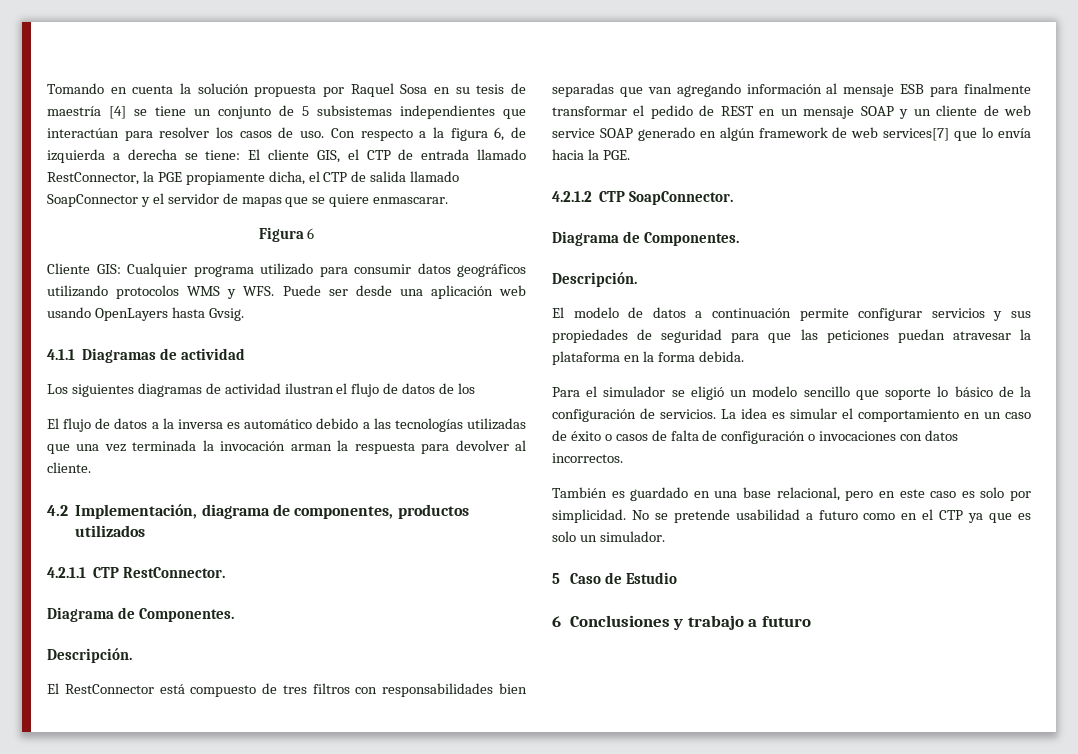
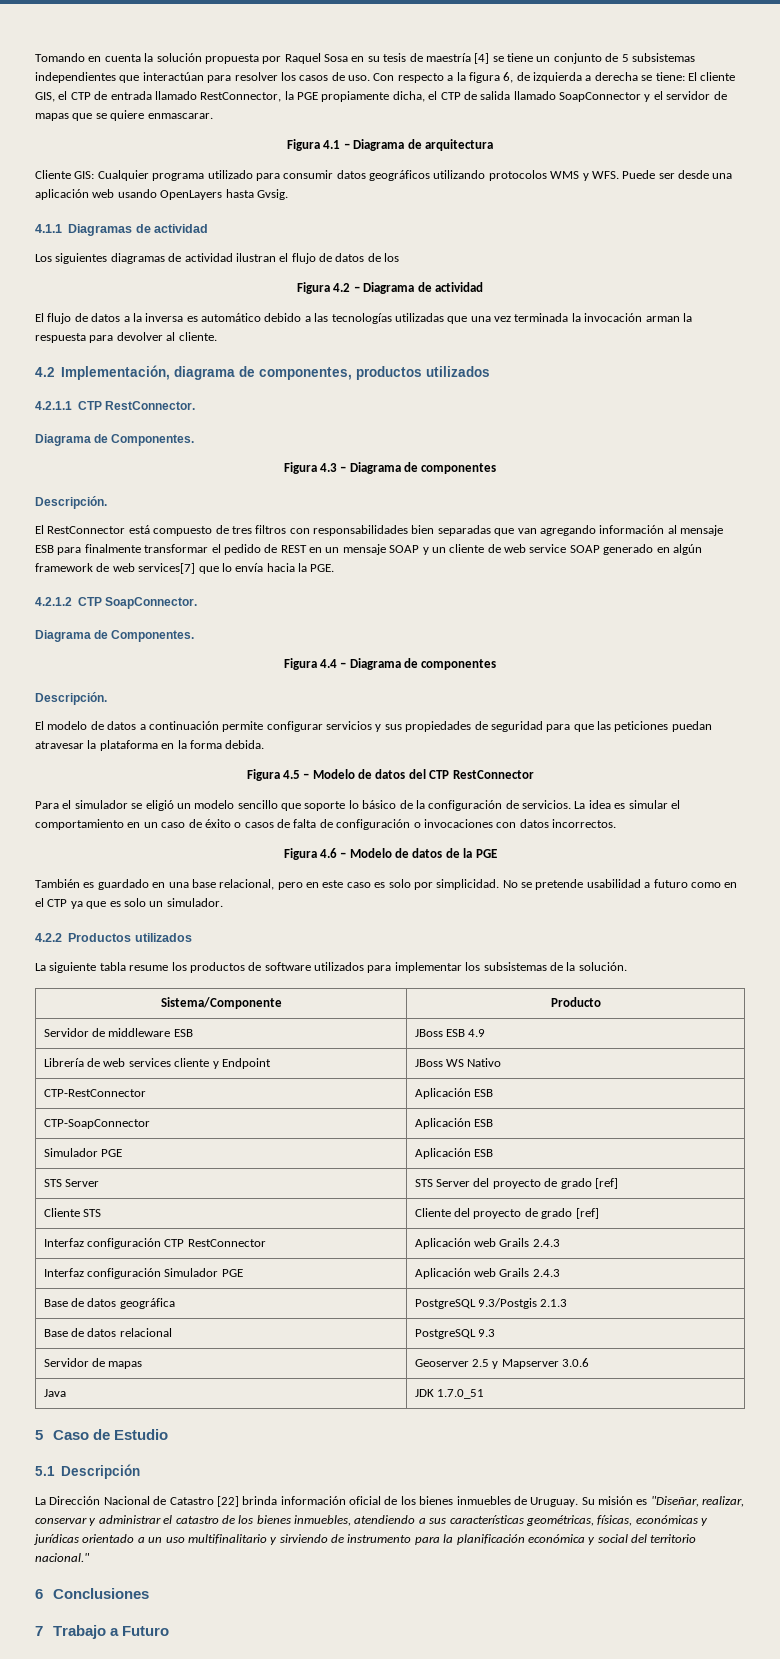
[307,228,315,239] 6 -> [323,139,493,151] 4.1 – Diagrama de arquitectura
(476, 388) none -> [297,282,483,294] // Figura 4.2 – Diagrama de actividad
(234, 615) none -> [283,462,497,474] // Figura 4.3 – Diagrama de componentes
(739, 239) none -> [283,658,497,670] // Figura 4.4 – Diagrama de componentes
(744, 356) none -> [246,769,534,781] // Figura 4.5 – Modelo de datos del CTP RestConnector
(623, 458) none -> [283,848,497,860] // Figura 4.6 – Modelo de datos de la PGE
[552,572,677,584] [552,615,811,630] 5 Caso de Estudio // 6 Conclusiones y trabajo a futuro -> [35,933,192,942] [35,962,627,973] [160,997,282,1009] [550,997,601,1007] [43,1028,193,1037] [414,1029,486,1037] [43,1058,271,1069] [414,1058,502,1067] [43,1089,146,1097] [414,1088,494,1099] [43,1119,150,1129] [414,1118,494,1129] [43,1148,123,1157] [414,1148,494,1159] [43,1179,100,1187] [414,1178,618,1189] [43,1208,102,1217] [414,1208,599,1219] [43,1238,266,1249] [414,1238,560,1249] [43,1268,243,1279] [414,1268,560,1279] [43,1298,175,1309] [414,1298,568,1309] [43,1328,172,1337] [414,1329,496,1339] [43,1358,143,1369] [414,1358,590,1369] [43,1389,66,1397] [414,1389,485,1399] [35,1429,169,1440] [35,1464,141,1479] [35,1496,745,1507] [35,1515,708,1526] [34,1534,697,1545] [35,1553,90,1562] [35,1588,149,1599] [35,1625,170,1639] 4.2.2 Productos utilizados // La siguiente tabla resume los productos de software utilizados para implementar los subsistemas de la solución. // Sistema/Componente | Producto // Servidor de middleware ESB | JBoss ESB 4.9 // Librería de web services cliente y Endpoint | JBoss WS Nativo // CTP-RestConnector | Aplicación ESB // CTP-SoapConnector | Aplicación ESB // Simulador PGE | Aplicación ESB // STS Server | STS Server del proyecto de grado [ref] // Cliente STS | Cliente del proyecto de grado [ref] // Interfaz configuración CTP RestConnector | Aplicación web Grails 2.4.3 // Interfaz configuración Simulador PGE | Aplicación web Grails 2.4.3 // Base de datos geográfica | PostgreSQL 9.3/Postgis 2.1.3 // Base de datos relacional | PostgreSQL 9.3 // Servidor de mapas | Geoserver 2.5 y Mapserver 3.0.6 // Java | JDK 1.7.0_51 // 5 Caso de Estudio // 5.1 Descripción // La Dirección Nacional de Catastro [22] brinda información oficial de los bienes inmuebles de Uruguay. Su misión es "Diseñar, realizar, conservar y administrar el catastro de los bienes inmuebles, atendiendo a sus características geométricas, físicas, económicas y jurídicas orientado a un uso multifinalitario y sirviendo de instrumento para la planificación económica y social del territorio nacional." // 6 Conclusiones // 7 Trabajo a Futuro

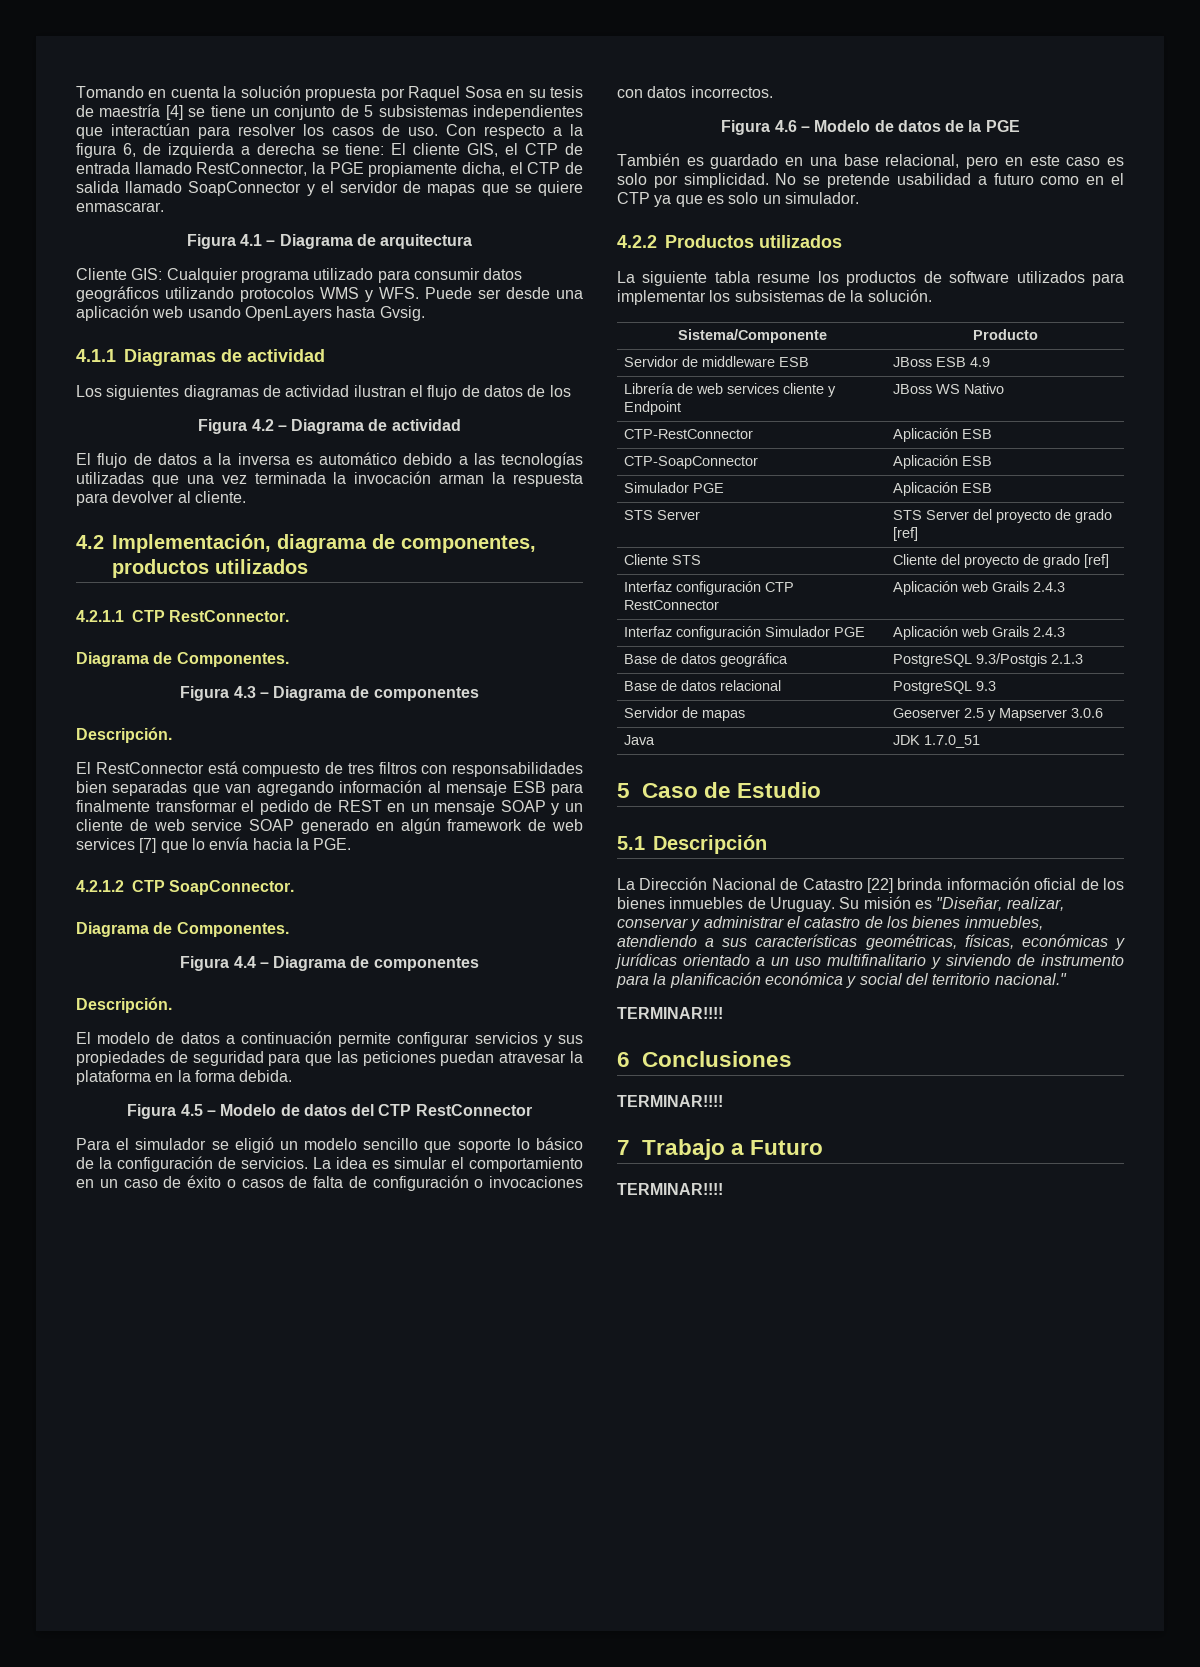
[138,563,196,574] services[7] -> [76,838,157,853] services [7]
(90, 1557) none -> [617,1007,723,1019] // TERMINAR!!!!
(149, 1593) none -> [617,1095,723,1107] // TERMINAR!!!!
(170, 1631) none -> [617,1183,723,1195] // TERMINAR!!!!

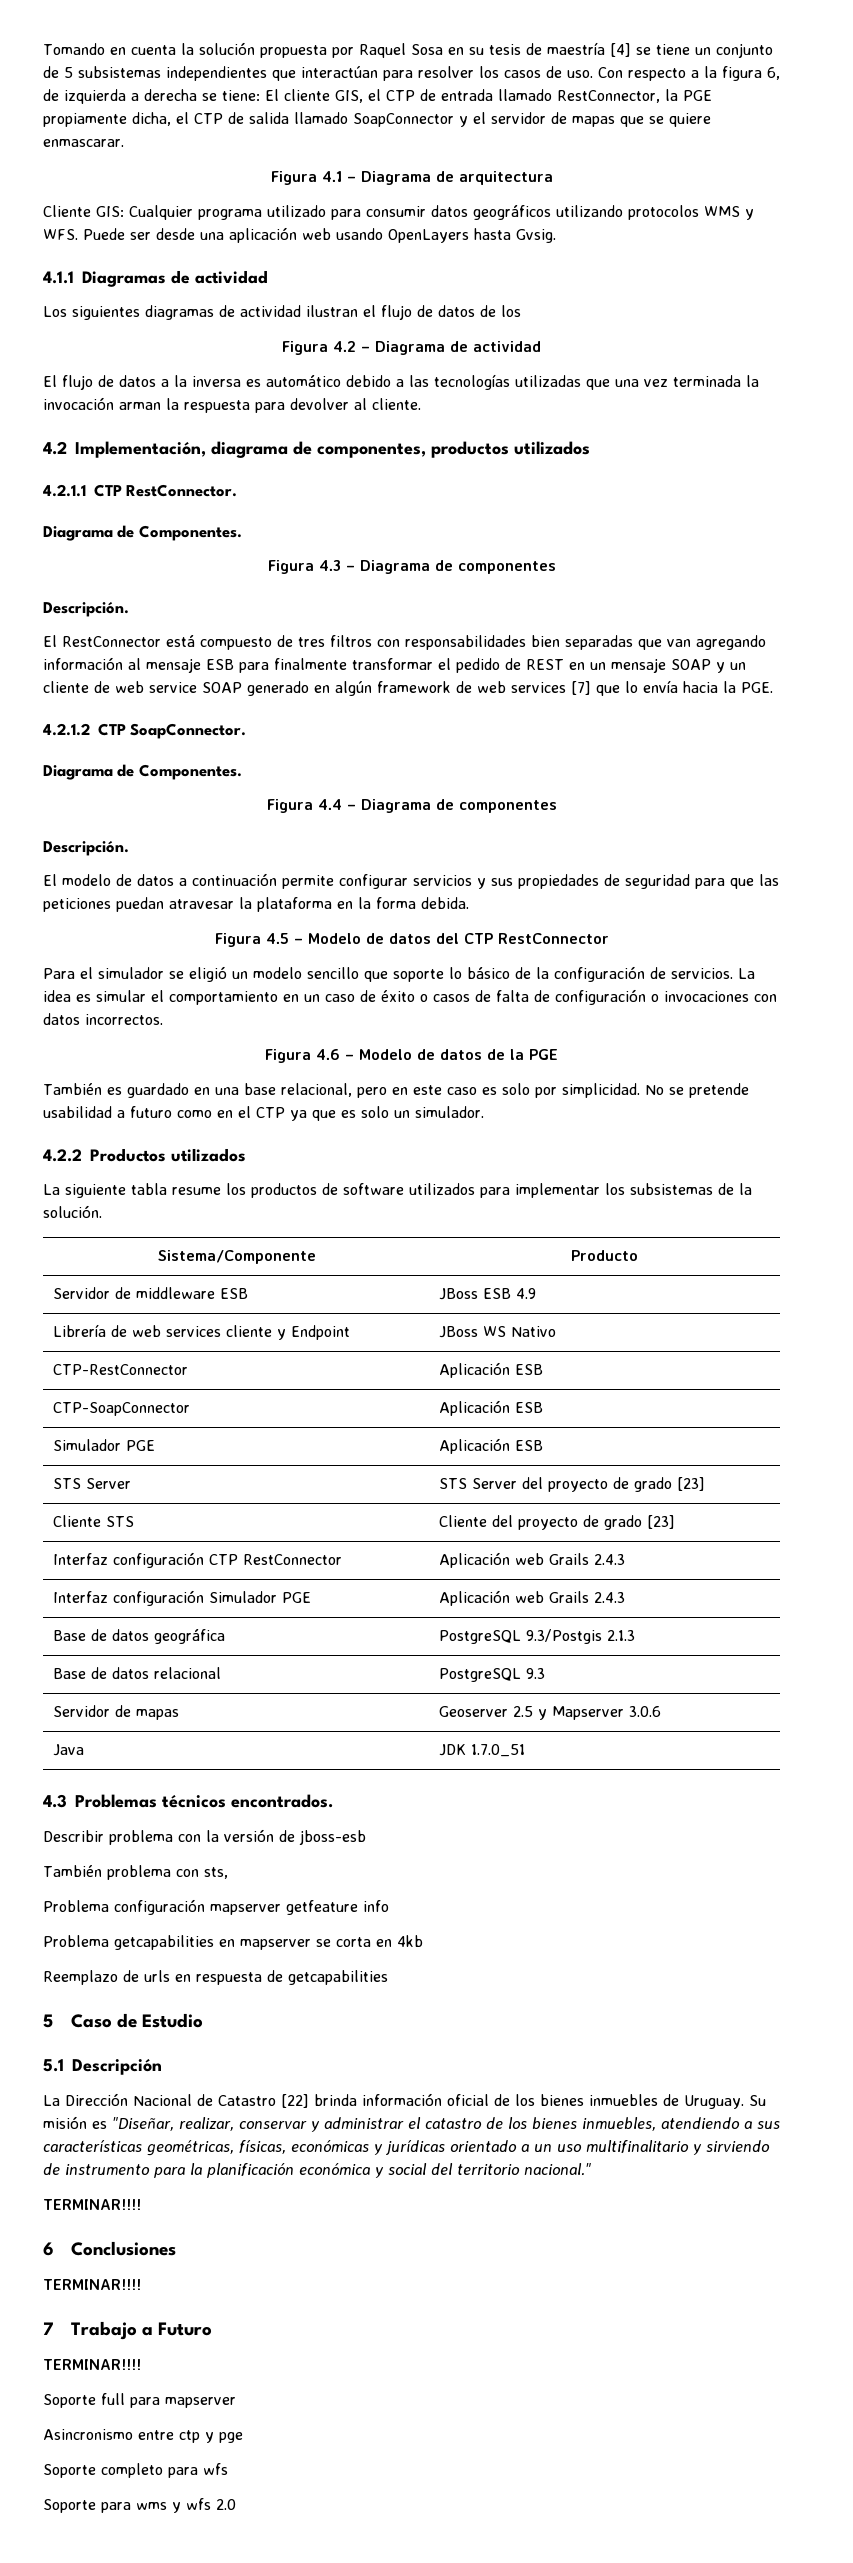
[892,527,918,541] [ref] -> [676,1477,705,1491] [23]
[1083,554,1109,568] [ref] -> [646,1515,675,1529] [23]
(980, 741) none -> [43,1794,333,1808] [43,1829,366,1845] [43,1865,228,1880] [43,1899,389,1915] [43,1935,423,1950] [43,1970,388,1985] // 4.3 Problemas técnicos encontrados. // Describir problema con la versión de jboss-esb // También problema con sts, // Problema configuración mapserver getfeature info // Problema getcapabilities en mapserver se corta en 4kb // Reemplazo de urls en respuesta de getcapabilities
(723, 1189) none -> [43,2393,236,2408] [43,2429,243,2443] [43,2463,228,2478] [43,2498,236,2513] // Soporte full para mapserver // Asincronismo entre ctp y pge // Soporte completo para wfs // Soporte para wms y wfs 2.0

